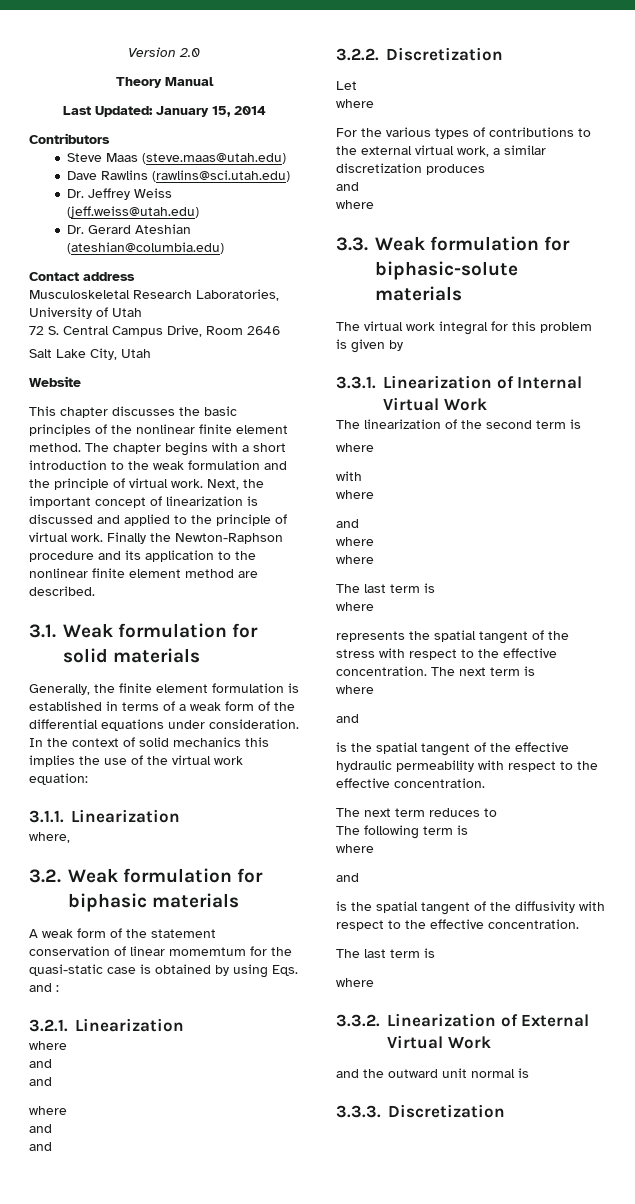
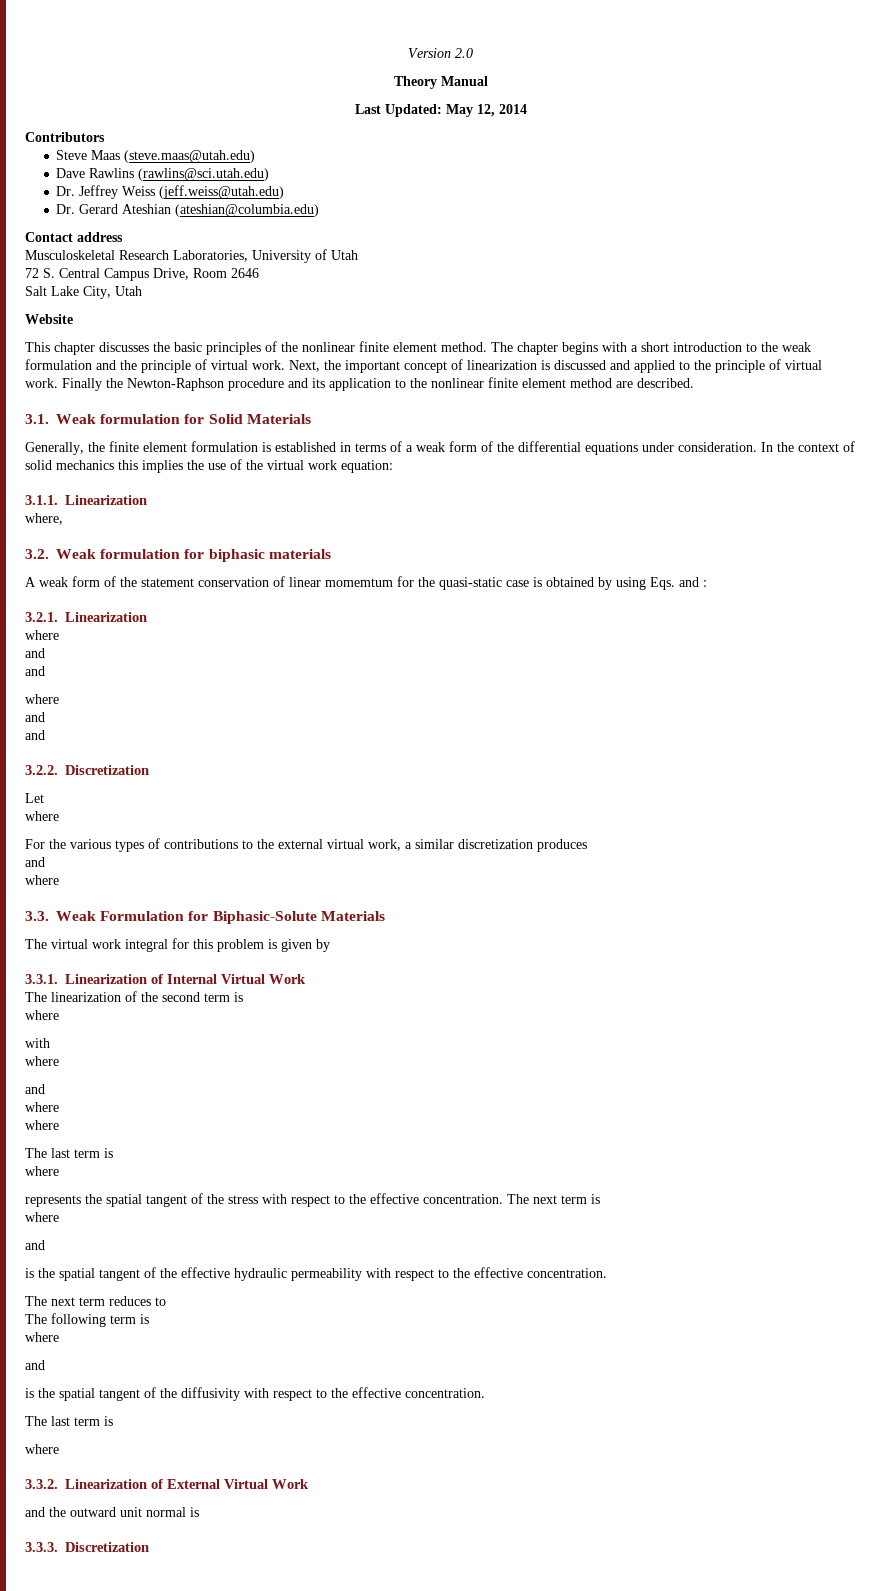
[155,106,231,117] January 15, -> [445,104,495,117] May 12,
[63,648,201,663] solid materials -> [208,414,311,424] Solid Materials
[430,236,571,251] [375,261,518,280] [375,286,462,301] formulation for biphasic-solute materials -> [100,911,385,924] Formulation for Biphasic-Solute Materials

